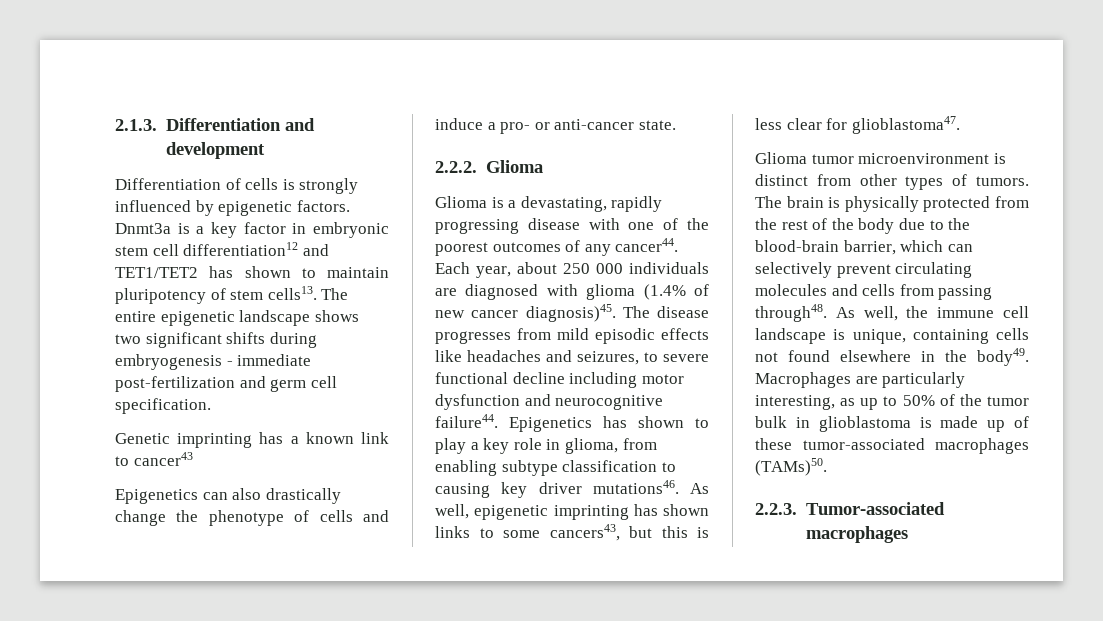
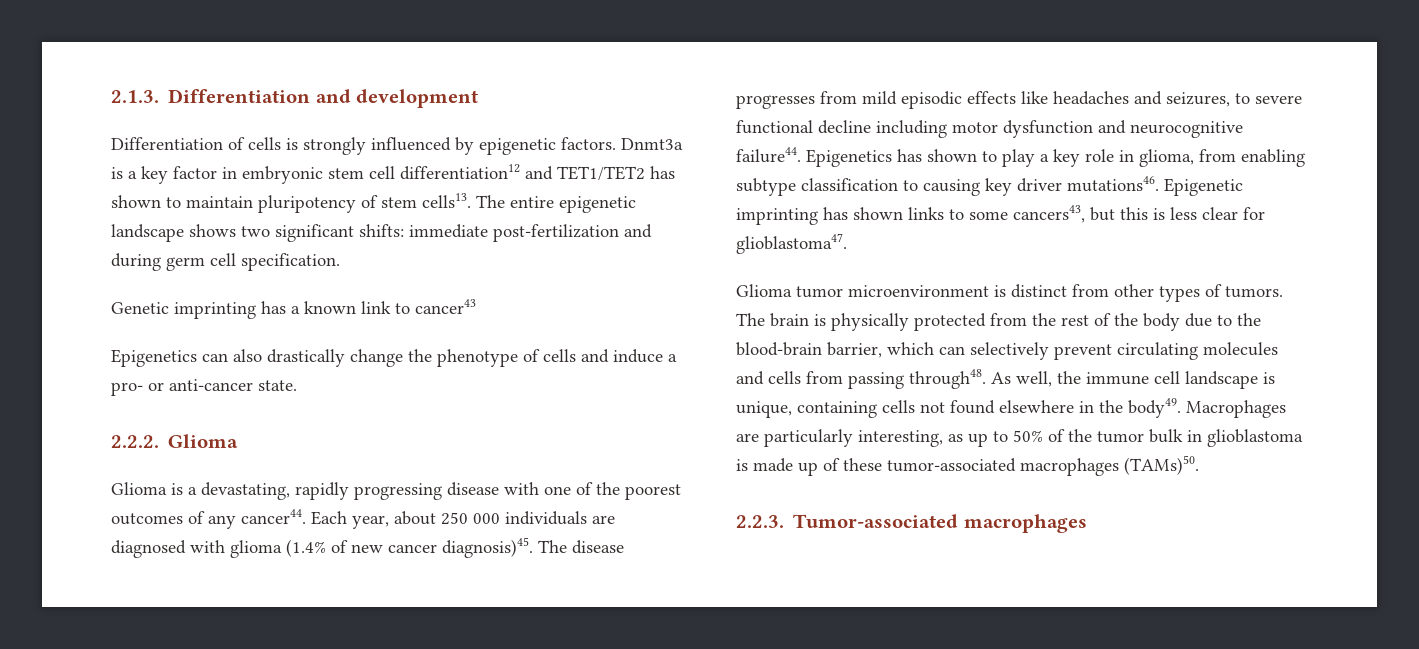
[226,332,317,348] [115,354,233,370] shifts during embryogenesis - -> [359,224,404,237] shifts:
(266, 382) none -> [111,253,161,271] during
[690,483,709,494] [435,504,549,520] As well, epigenetic -> [1164,178,1243,196] Epigenetic

